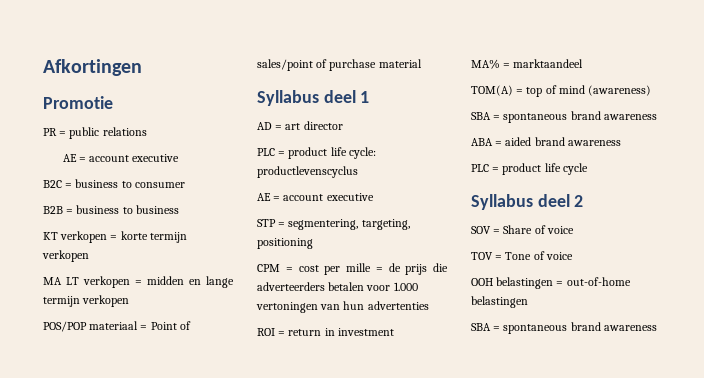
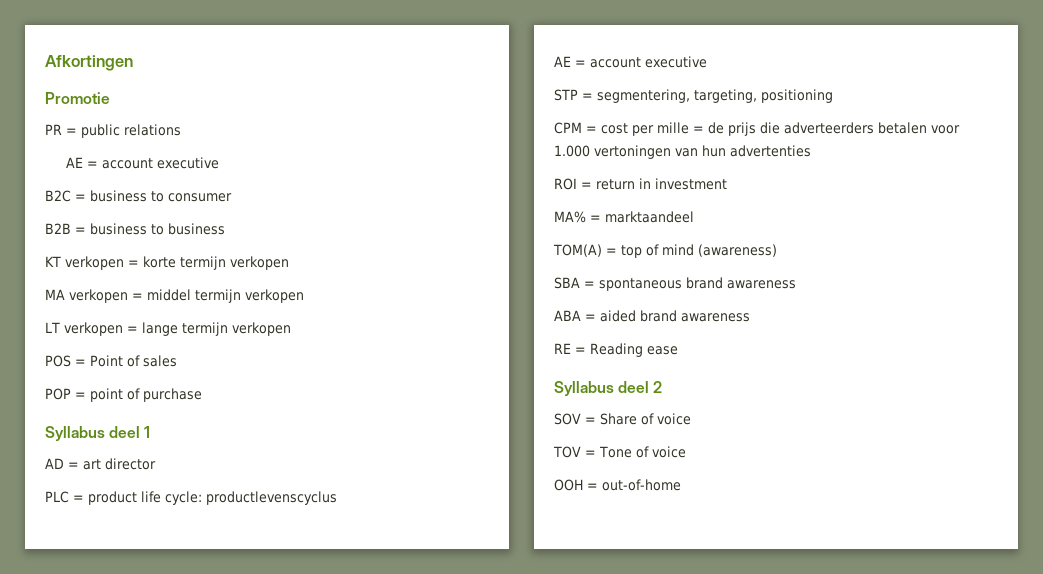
(62, 281) none -> [69,289,304,303] verkopen = middel termijn verkopen //
[147,276,201,285] midden en -> (138, 329) none
[43,321,139,332] POS/POP materiaal -> [45,355,71,367] POS
[257,59,313,71] sales/point -> [143,355,177,367] [45,388,123,402] sales // POP = point
[378,59,422,68] material -> (202, 395) none
[471,163,588,175] PLC = product life cycle -> [554,343,678,357] RE = Reading ease
[496,277,554,289] belastingen -> (583, 485) none
[471,296,528,308] [471,322,657,334] belastingen // SBA = spontaneous brand awareness -> (681, 485) none

